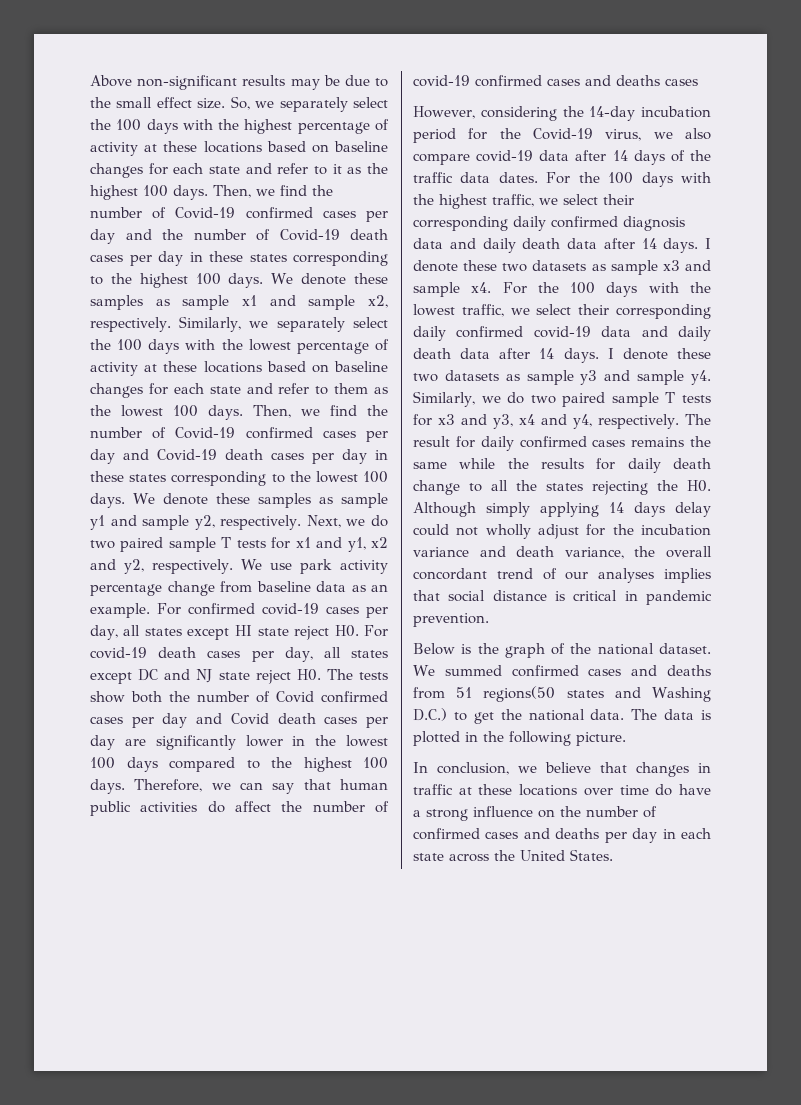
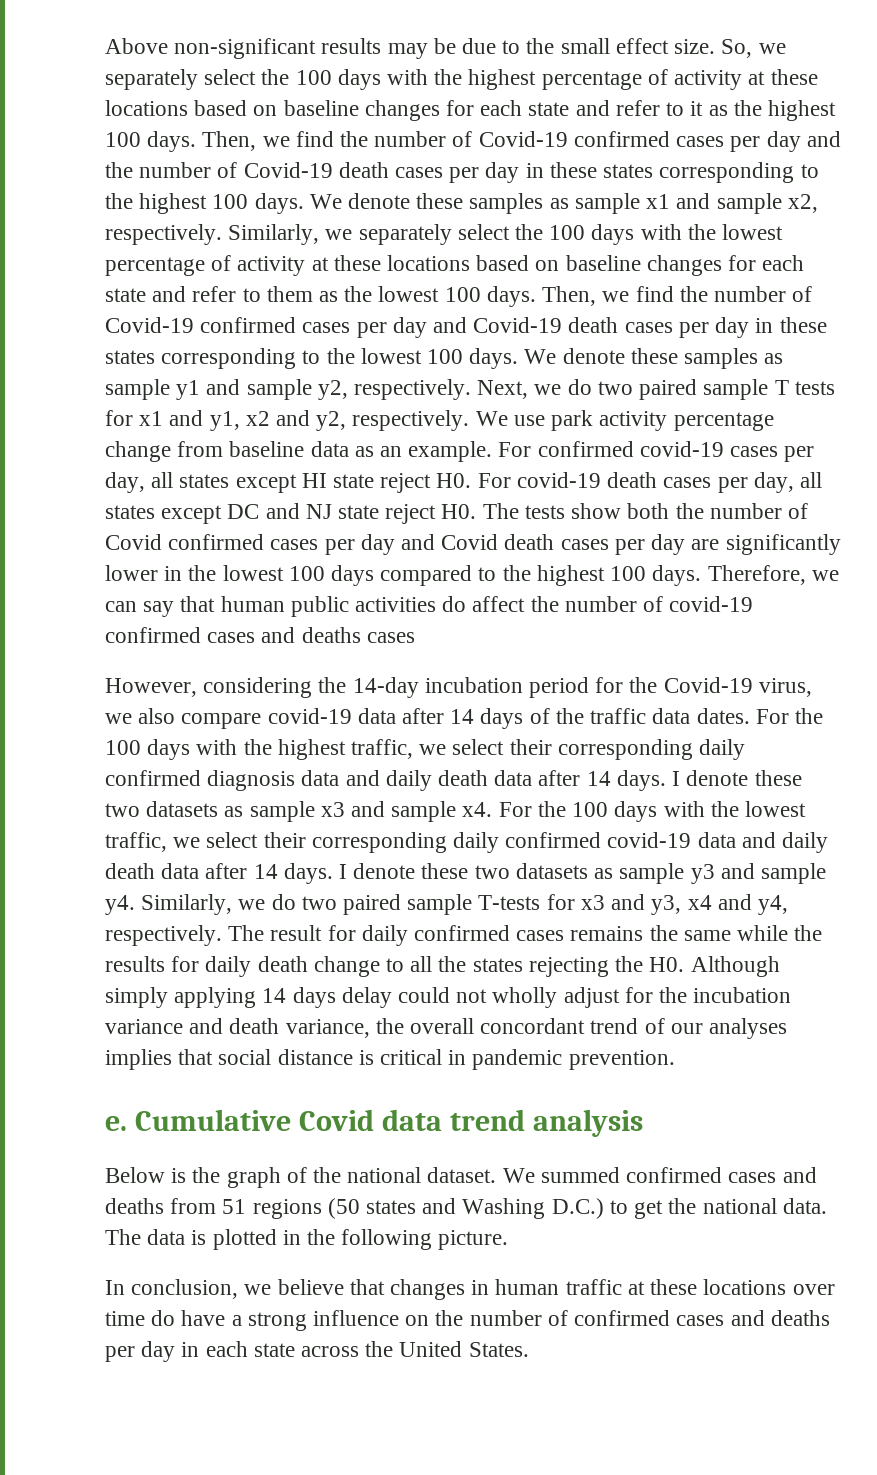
[665,392,711,403] T tests -> [478,895,541,910] T-tests
(489, 620) none -> [105,1109,643,1137] // e. Cumulative Covid data trend analysis
[483,686,556,702] regions(50 -> [252,1198,360,1219] regions (50
(711, 768) none -> [495,1279,560,1295] human

